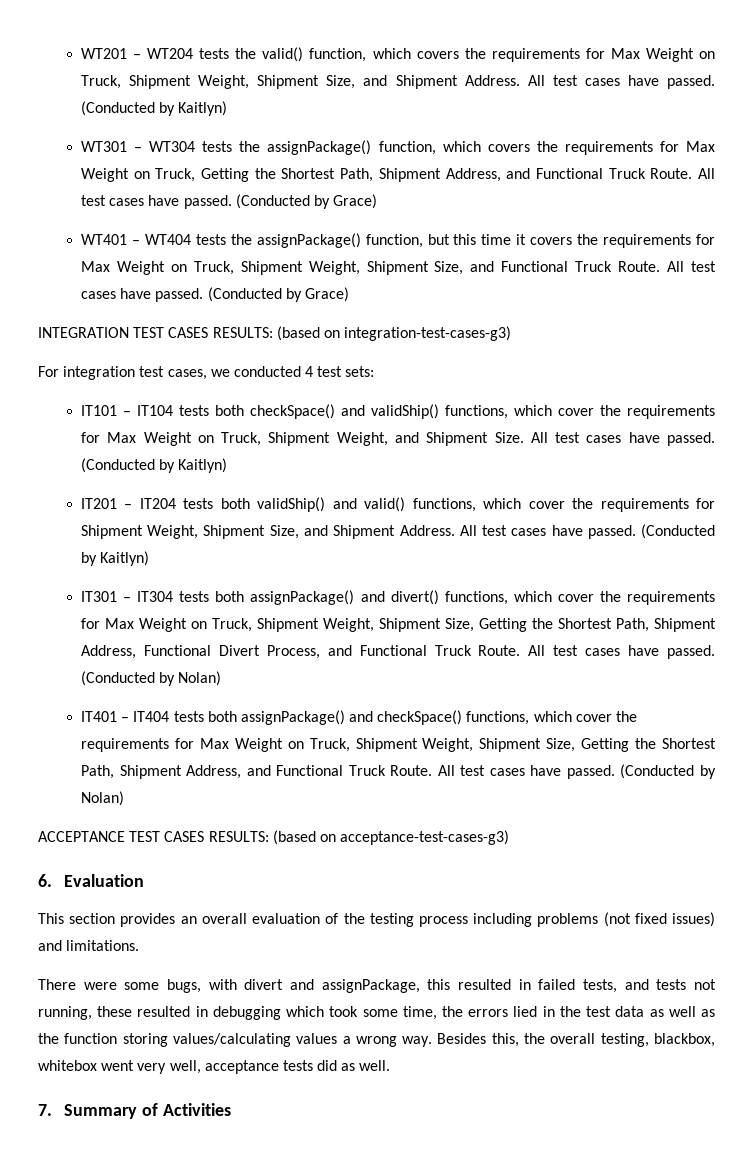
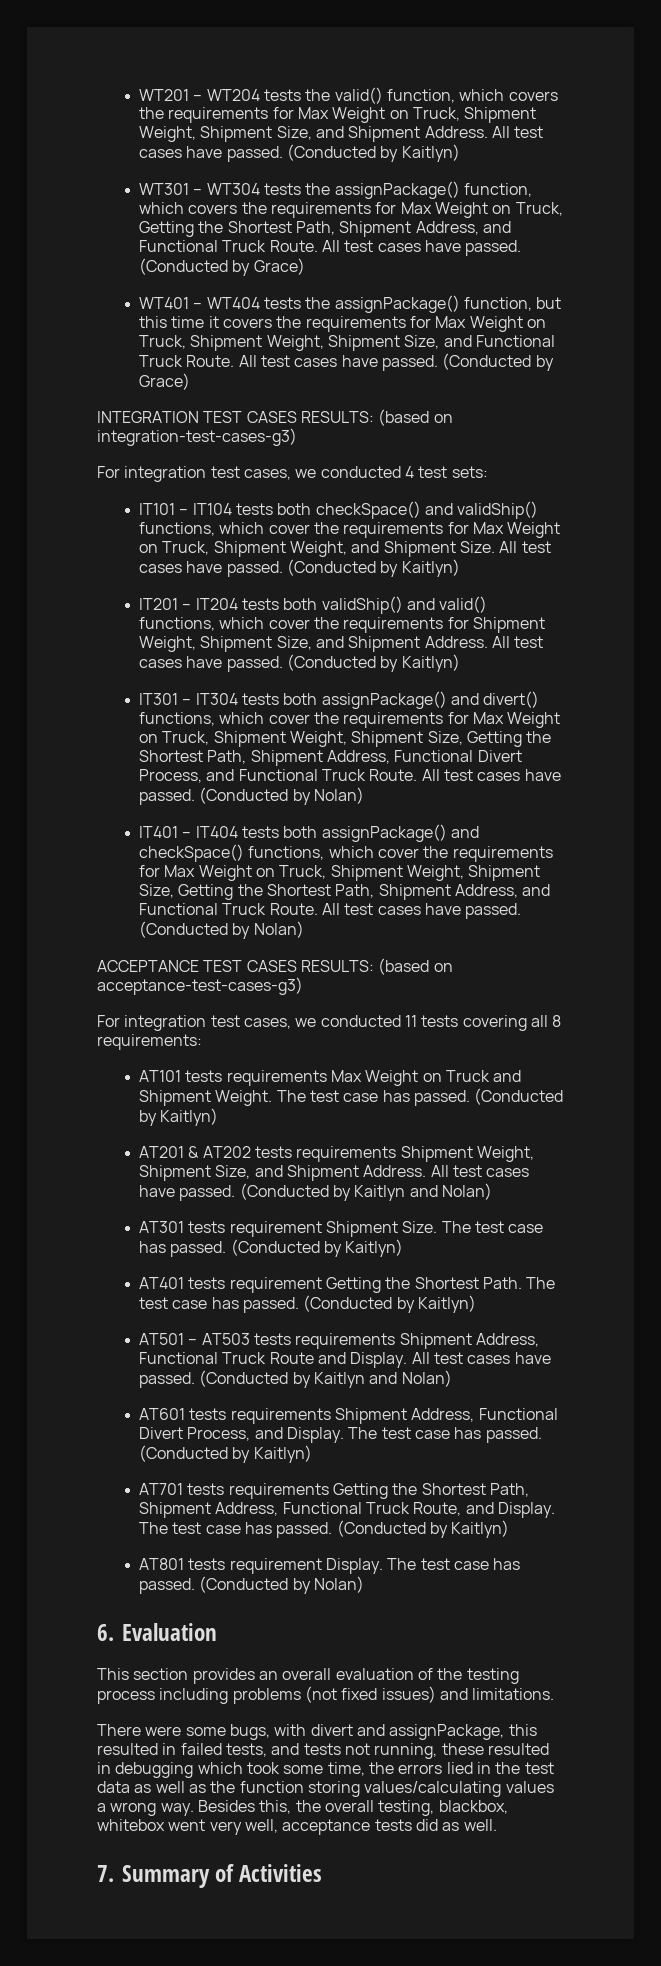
(510, 837) none -> [97,1015,562,1031] [97,1034,202,1050] [139,1070,522,1086] [139,1088,564,1106] [139,1108,219,1126] [139,1146,534,1162] [139,1165,530,1181] [139,1183,492,1201] [139,1221,544,1237] [139,1239,404,1257] [139,1277,556,1293] [139,1295,476,1313] [139,1333,539,1349] [139,1352,551,1368] [139,1370,452,1388] [139,1408,558,1424] [139,1427,542,1443] [139,1445,312,1463] [139,1483,529,1499] [139,1502,555,1518] [139,1520,510,1538] [139,1558,521,1574] [139,1576,365,1594] // For integration test cases, we conducted 11 tests covering all 8 requirements: // AT101 tests requirements Max Weight on Truck and Shipment Weight. The test case has passed. (Conducted by Kaitlyn) // AT201 & AT202 tests requirements Shipment Weight, Shipment Size, and Shipment Address. All test cases have passed. (Conducted by Kaitlyn and Nolan) // AT301 tests requirement Shipment Size. The test case has passed. (Conducted by Kaitlyn) // AT401 tests requirement Getting the Shortest Path. The test case has passed. (Conducted by Kaitlyn) // AT501 – AT503 tests requirements Shipment Address, Functional Truck Route and Display. All test cases have passed. (Conducted by Kaitlyn and Nolan) // AT601 tests requirements Shipment Address, Functional Divert Process, and Display. The test case has passed. (Conducted by Kaitlyn) // AT701 tests requirements Getting the Shortest Path, Shipment Address, Functional Truck Route, and Display. The test case has passed. (Conducted by Kaitlyn) // AT801 tests requirement Display. The test case has passed. (Conducted by Nolan)

